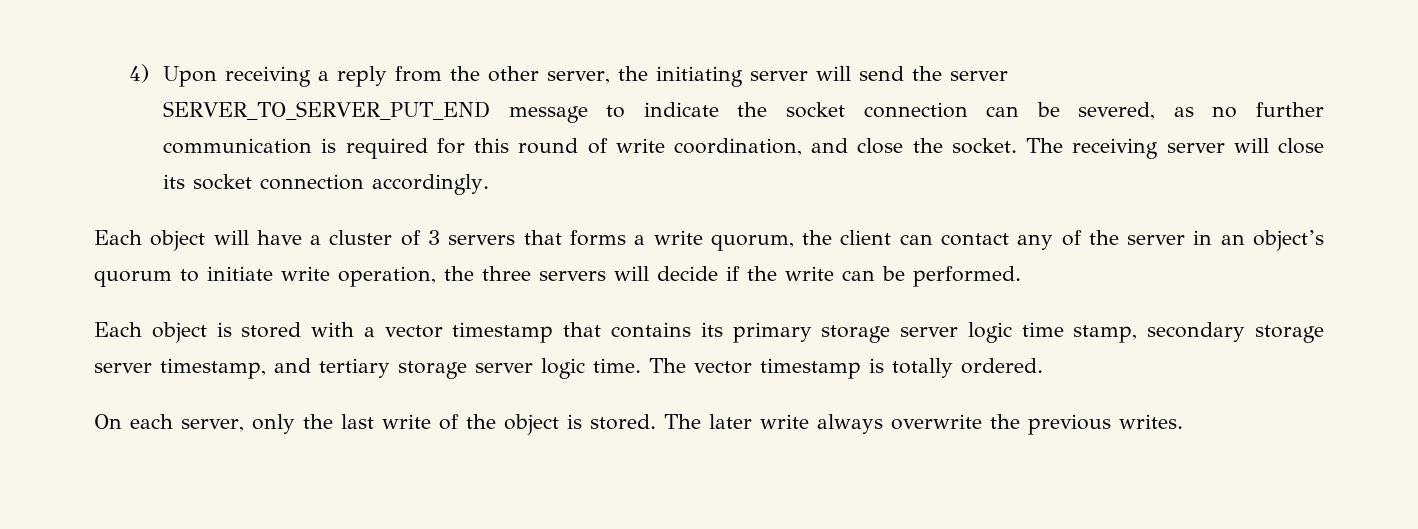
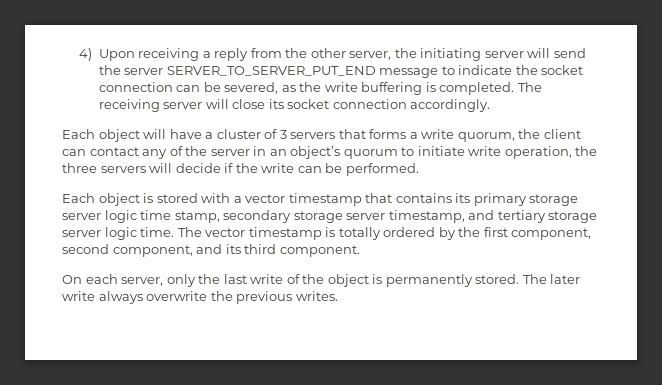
[1212,102,1324,118] [163,138,1017,159] no further communication is required for this round of write coordination, and close the socket. -> [299,82,515,95] the write buffering is completed.
[961,358,1043,374] ordered. -> [383,227,592,240] [62,244,360,257] ordered by the first component, second component, and its third component.
(582, 421) none -> [385,274,473,287] permanently

